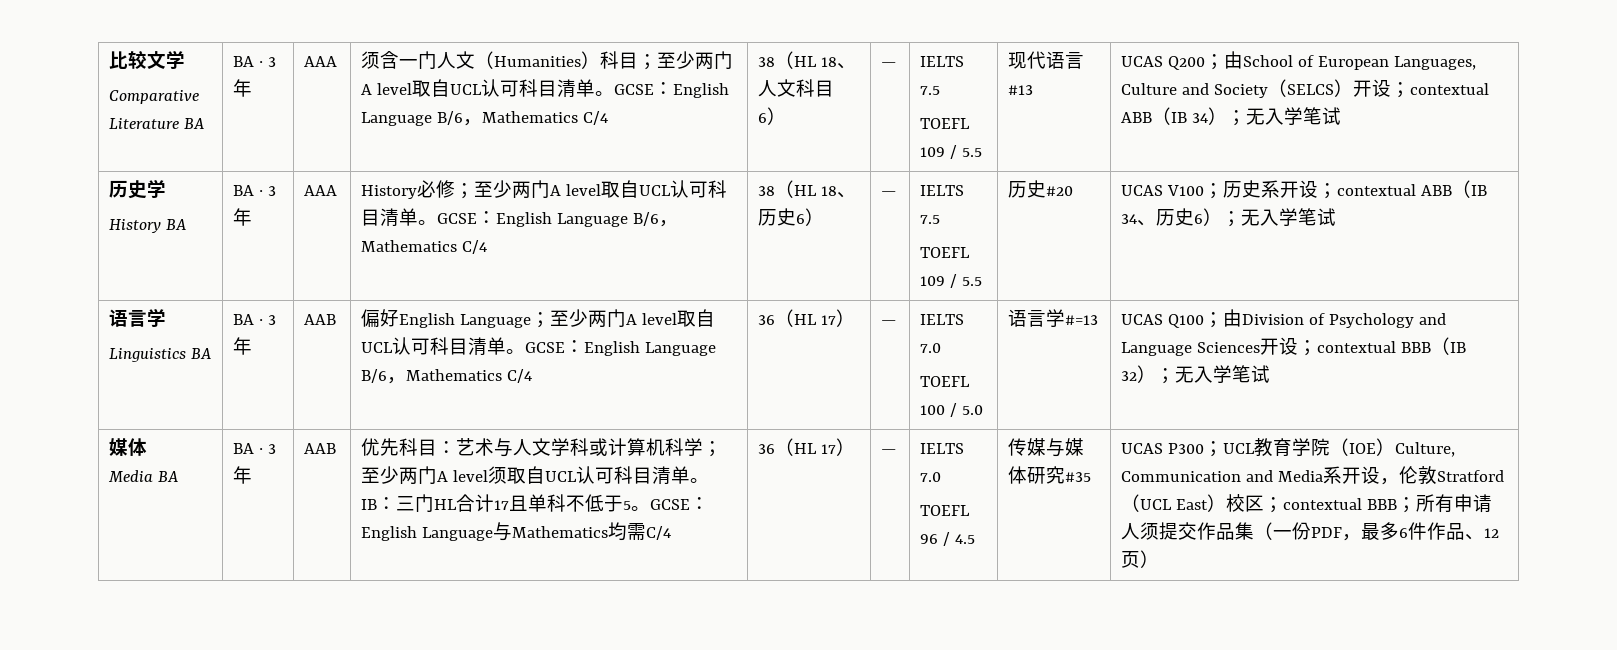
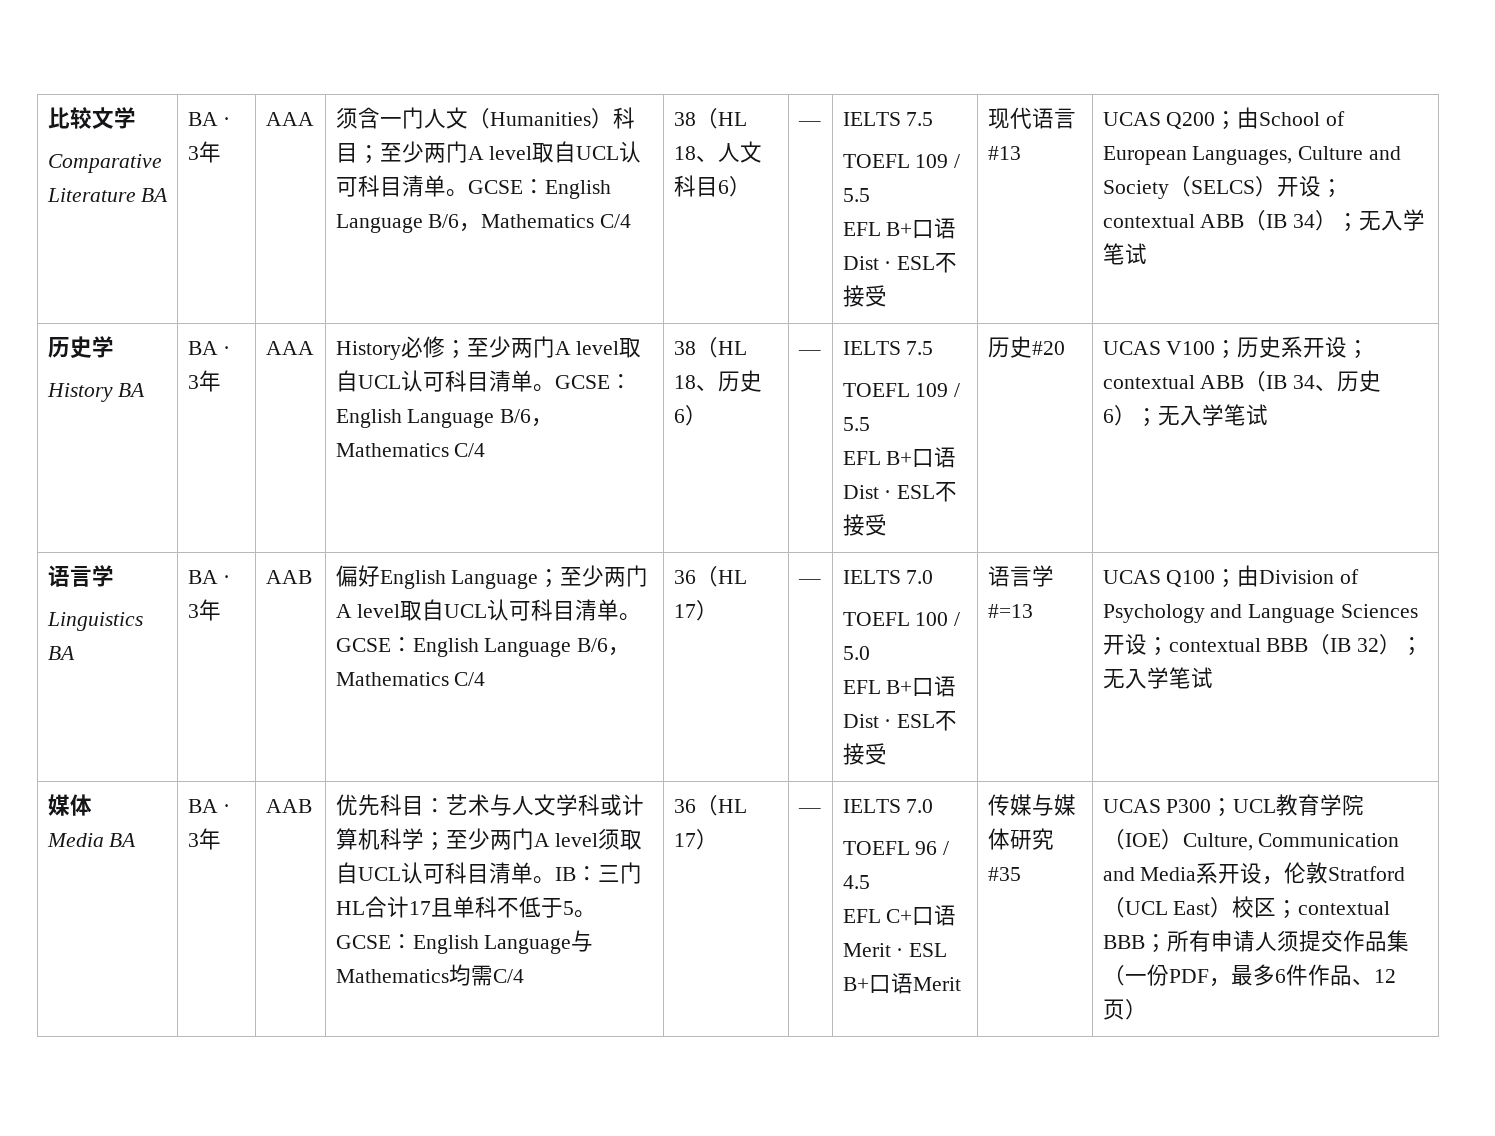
(983, 152) none -> [842,218,957,239] [842,253,958,273] [842,285,887,307] // EFL B+口语Dist · ESL不接受
(983, 281) none -> [842,447,957,468] [842,482,958,502] [842,514,887,536] // EFL B+口语Dist · ESL不接受
(984, 410) none -> [842,676,957,697] [842,711,958,731] [842,743,887,765] // EFL B+口语Dist · ESL不接受
(976, 539) none -> [842,905,957,926] [842,943,948,957] [842,973,961,994] // EFL C+口语Merit · ESL B+口语Merit

